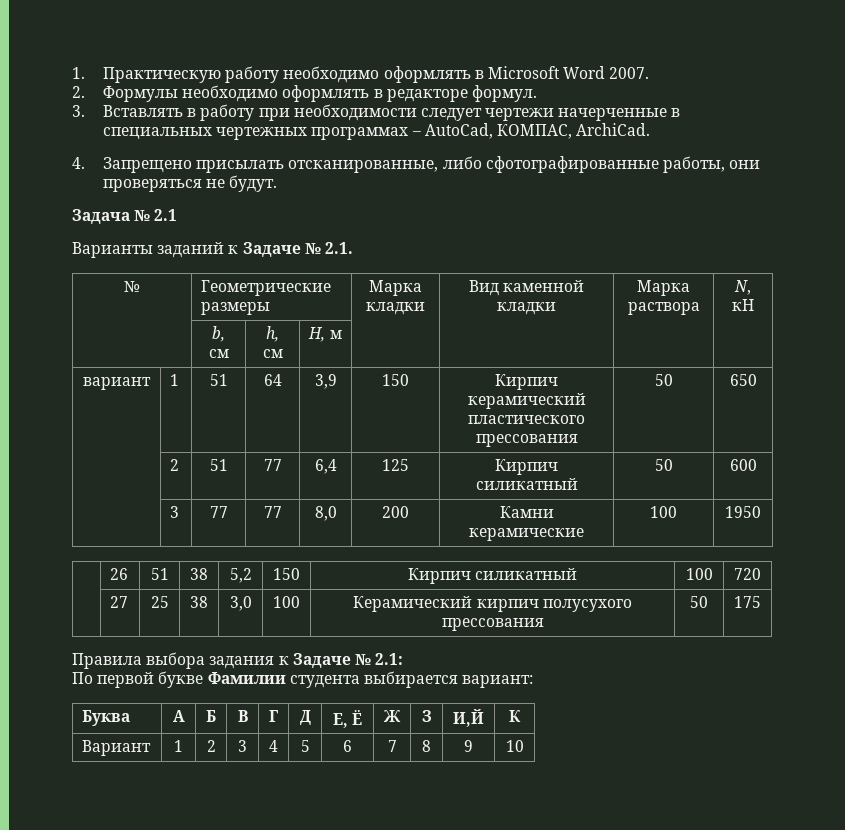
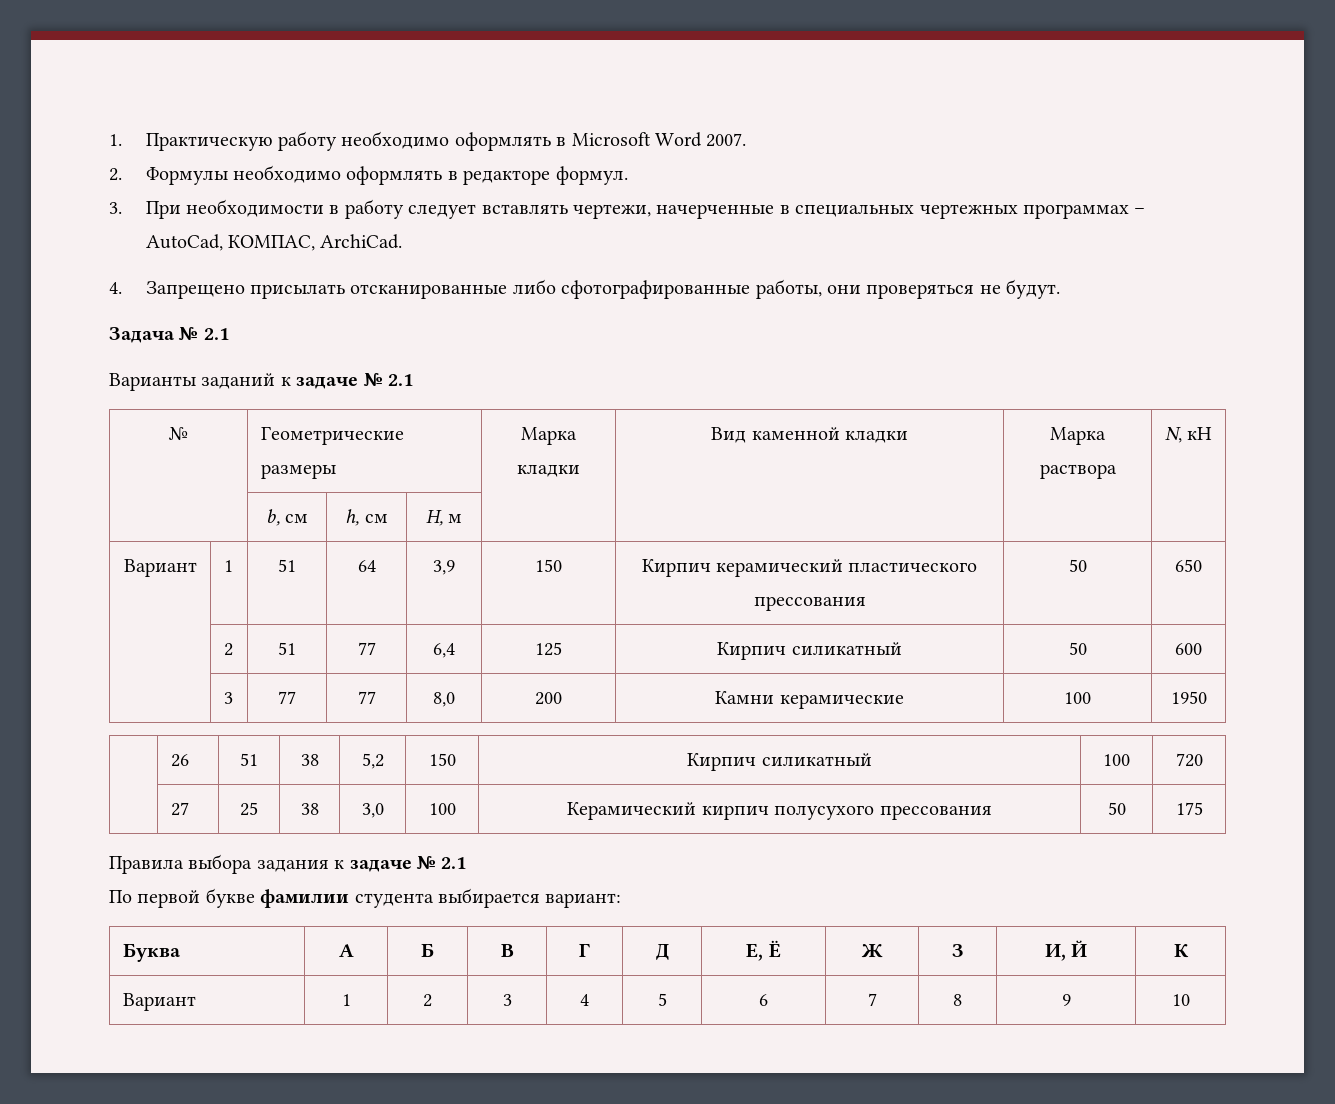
[102,104,555,121] Вставлять в работу при необходимости следует чертежи -> [145,199,651,219] При необходимости в работу следует вставлять чертежи,
[288,160,439,173] отсканированные, -> [350,284,508,299] отсканированные
[242,242,353,257] Задаче № 2.1. -> [296,373,413,389] задаче № 2.1
[83,377,151,390] вариант -> [123,559,197,577] Вариант
[292,653,404,668] Задаче № 2.1: -> [349,856,467,872] задаче № 2.1
[207,672,286,684] Фамилии -> [260,889,350,908] фамилии
[453,709,485,727] И,Й -> [1044,940,1088,961] И, Й

